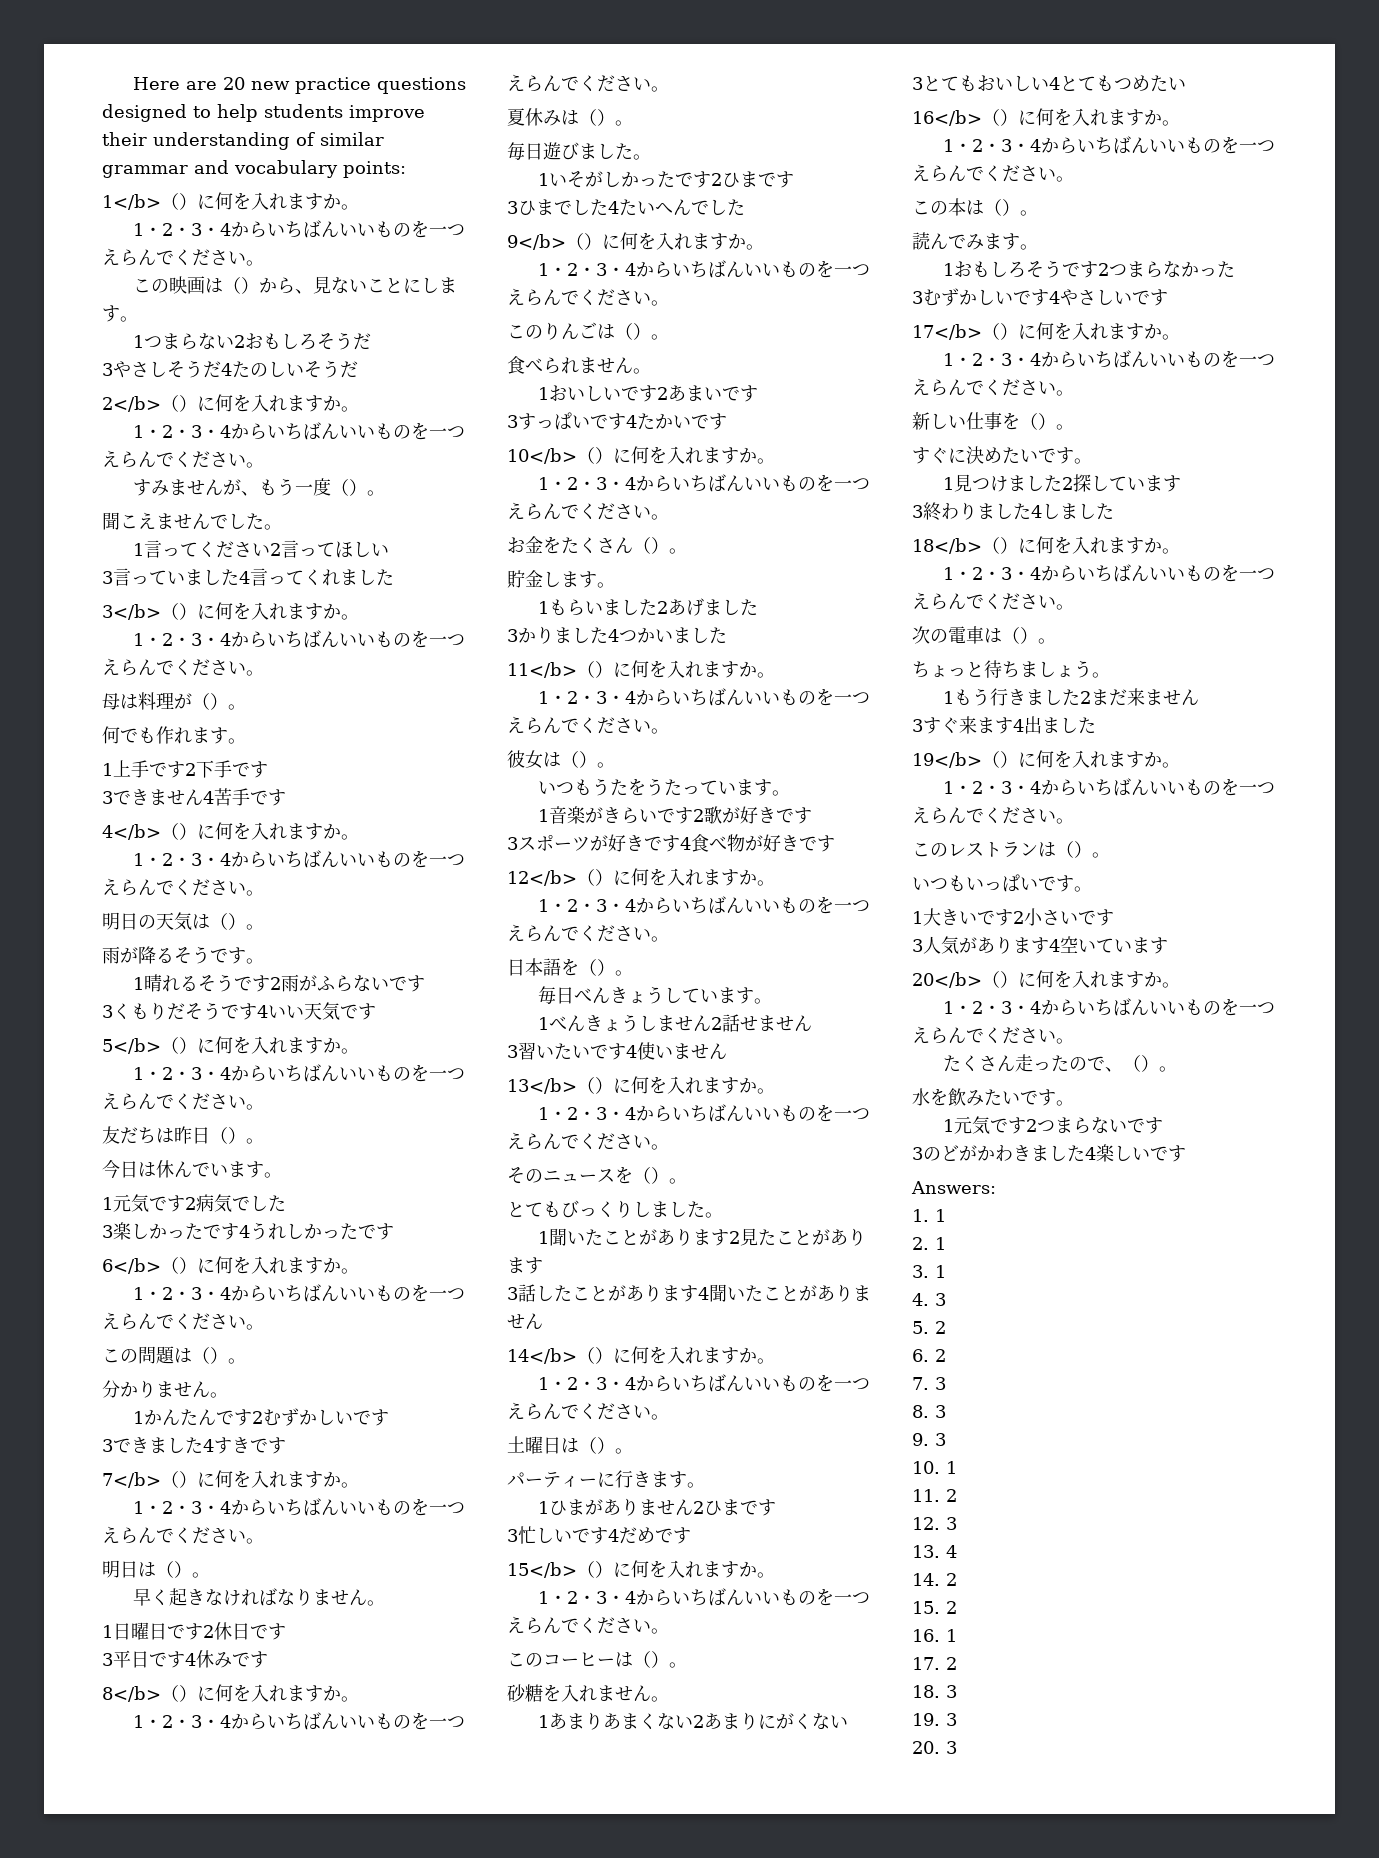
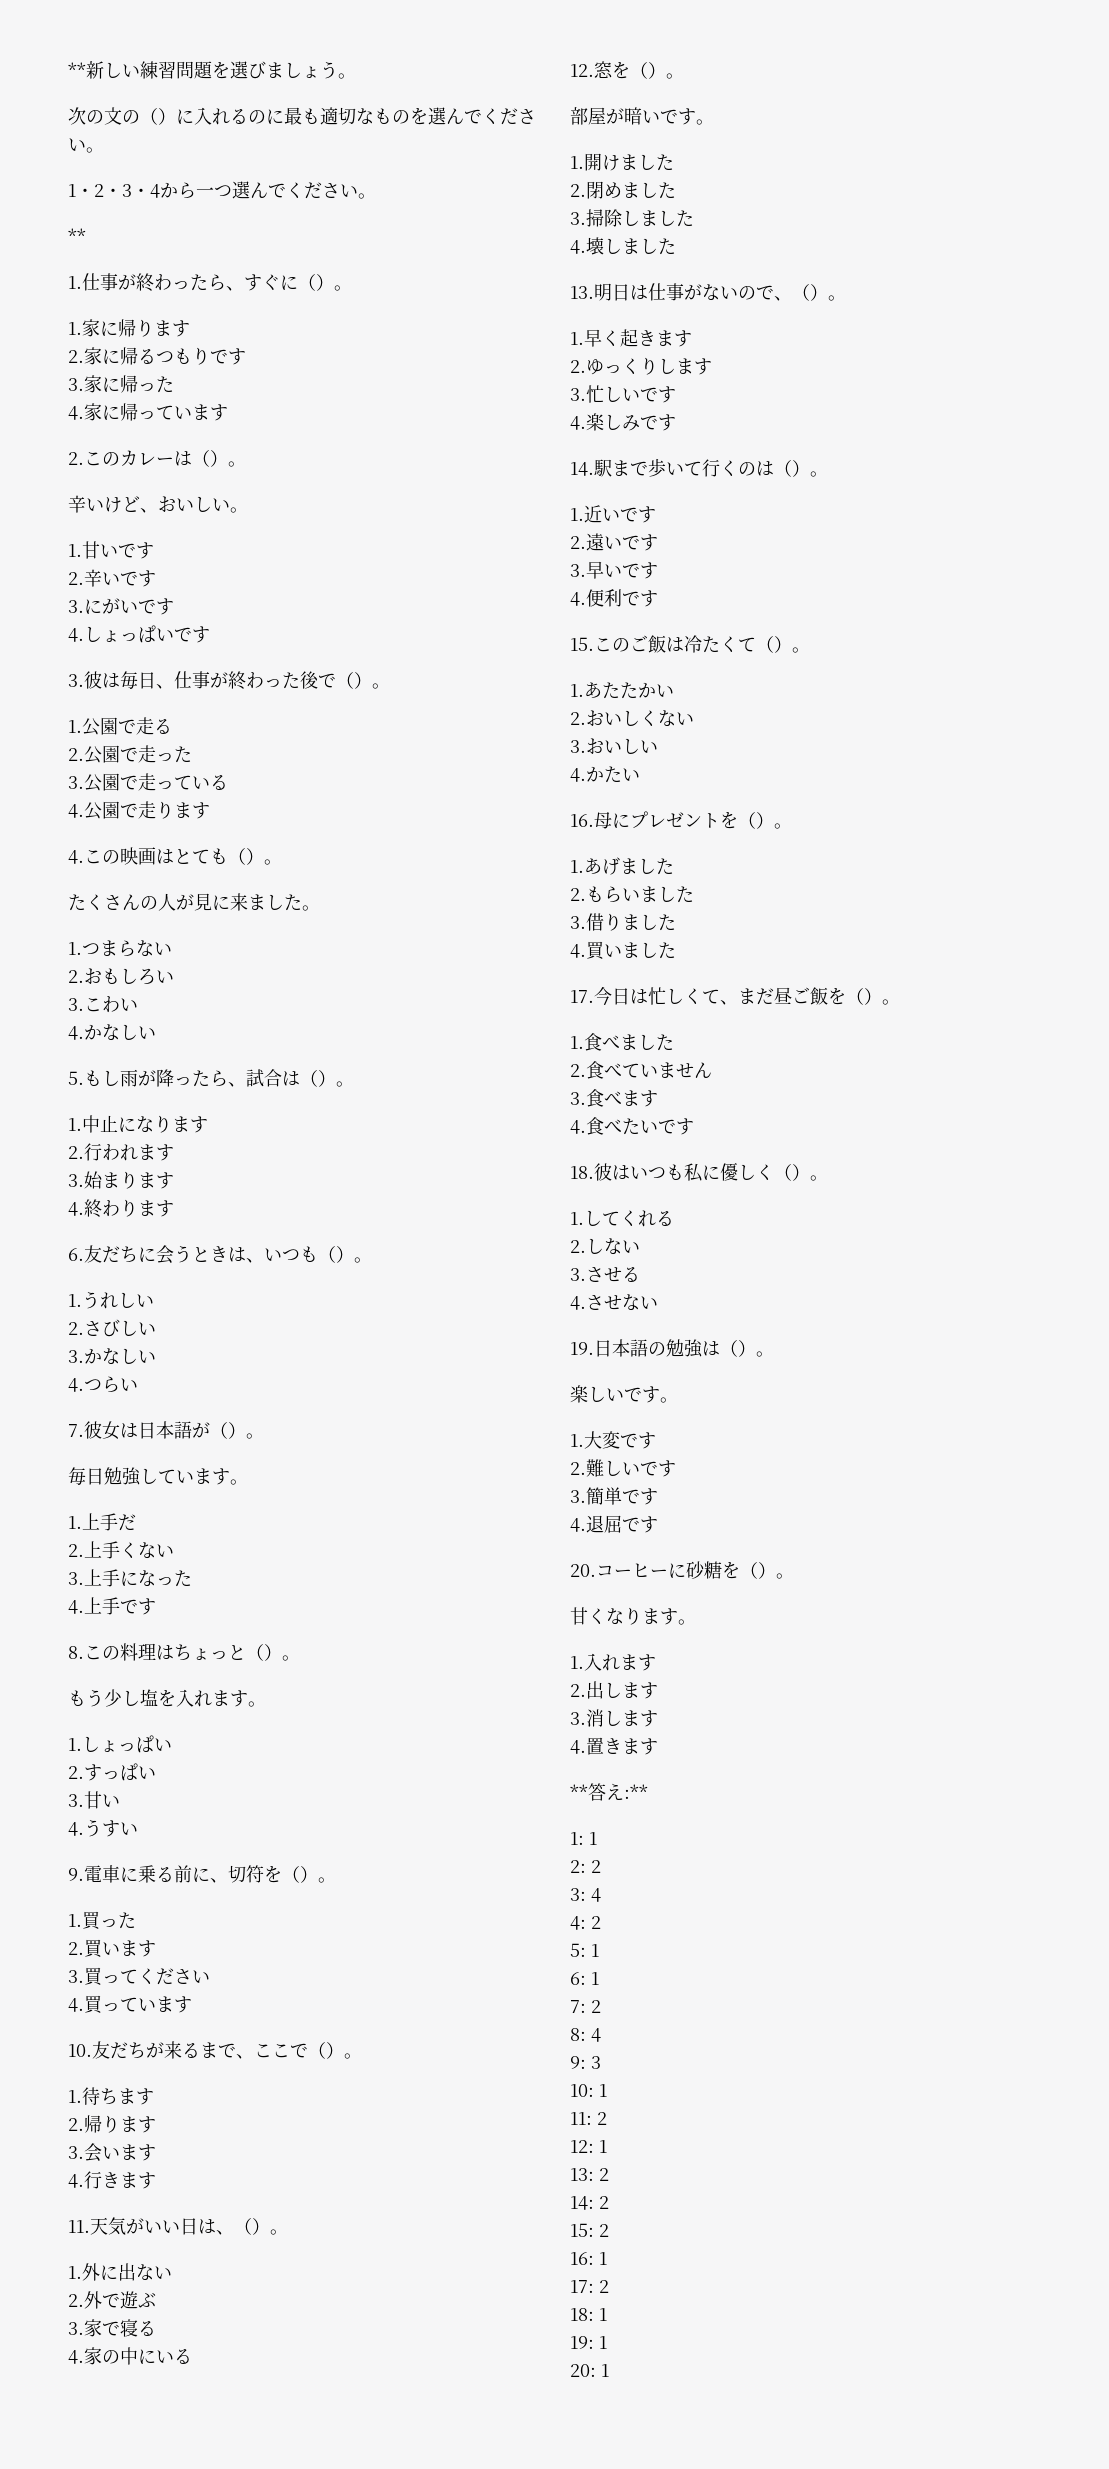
[133,77,467,94] [102,104,425,122] [102,132,384,150] [102,160,406,178] [102,192,359,210] [133,220,466,238] [102,248,264,266] [133,276,458,294] [102,305,138,322] [133,332,372,350] [102,360,358,378] [102,394,359,412] [133,422,466,440] [102,450,264,468] [133,478,386,496] [102,512,282,530] [133,540,390,558] [102,568,394,586] [102,602,359,620] [133,630,466,648] [102,658,264,676] [102,692,246,710] [102,726,246,744] [102,760,268,778] [102,788,286,806] [102,822,359,840] [133,850,466,868] [102,878,264,896] [102,912,264,930] [102,946,264,964] [133,974,426,992] [102,1002,376,1020] [102,1036,359,1054] [133,1064,466,1082] [102,1092,264,1110] [102,1126,264,1144] [102,1160,282,1179] [102,1194,286,1212] [102,1222,394,1240] [102,1256,359,1274] [133,1284,466,1302] [102,1312,264,1330] [102,1346,246,1364] [102,1380,228,1398] [133,1408,390,1426] [102,1437,286,1454] [102,1470,359,1488] [133,1498,466,1516] [102,1526,264,1544] [102,1560,210,1578] [133,1588,386,1606] [102,1622,286,1640] [102,1650,268,1668] [102,1684,359,1702] [133,1712,466,1730] [507,74,669,92] [507,108,633,126] [507,142,651,161] [538,171,795,188] [507,199,745,216] [507,232,764,250] [538,260,871,278] [507,288,669,306] [507,322,669,340] [507,356,651,374] [538,385,759,402] [507,412,727,430] [507,446,775,464] [538,474,871,492] [507,502,669,520] [507,536,687,554] [507,570,615,588] [538,598,759,616] [507,626,727,644] [507,660,775,678] [538,688,871,706] [507,716,669,734] [507,750,615,769] [538,778,791,796] [538,806,813,824] [507,834,835,852] [507,868,775,886] [538,896,871,914] [507,924,669,942] [507,958,633,976] [538,986,773,1005] [538,1014,813,1032] [507,1042,727,1060] [507,1076,775,1094] [538,1104,871,1122] [507,1132,669,1150] [507,1166,687,1184] [507,1200,723,1218] [538,1228,867,1246] [507,1257,543,1274] [507,1284,871,1302] [507,1313,543,1329] [507,1346,775,1364] [538,1374,871,1392] [507,1402,669,1420] [507,1436,633,1454] [507,1470,705,1488] [538,1498,777,1516] [507,1526,691,1544] [507,1560,775,1578] [538,1588,871,1606] [507,1616,669,1634] [507,1651,687,1668] [507,1684,669,1702] [538,1712,849,1730] [912,75,1186,92] [912,108,1180,126] [943,136,1276,154] [912,164,1074,182] [912,198,1038,216] [912,232,1038,250] [943,260,1236,278] [912,288,1168,306] [912,322,1180,340] [943,350,1276,368] [912,378,1074,396] [912,412,1074,430] [912,446,1092,464] [943,474,991,492] Here are 20 new practice questions designed to help students improve their understanding of similar grammar and vocabulary points: // 1</b>（）に何を入れますか。 // 1・2・3・4からいちばんいいものを一つえらんでください。 // この映画は（）から、見ないことにします。 // 1つまらない2おもしろそうだ // 3やさしそうだ4たのしいそうだ // 2</b>（）に何を入れますか。 // 1・2・3・4からいちばんいいものを一つえらんでください。 // すみませんが、もう一度（）。 // 聞こえませんでした。 // 1言ってください2言ってほしい // 3言っていました4言ってくれました // 3</b>（）に何を入れますか。 // 1・2・3・4からいちばんいいものを一つえらんでください。 // 母は料理が（）。 // 何でも作れます。 // 1上手です2下手です // 3できません4苦手です // 4</b>（）に何を入れますか。 // 1・2・3・4からいちばんいいものを一つえらんでください。 // 明日の天気は（）。 // 雨が降るそうです。 // 1晴れるそうです2雨がふらないです // 3くもりだそうです4いい天気です // 5</b>（）に何を入れますか。 // 1・2・3・4からいちばんいいものを一つえらんでください。 // 友だちは昨日（）。 // 今日は休んでいます。 // 1元気です2病気でした // 3楽しかったです4うれしかったです // 6</b>（）に何を入れますか。 // 1・2・3・4からいちばんいいものを一つえらんでください。 // この問題は（）。 // 分かりません。 // 1かんたんです2むずかしいです // 3できました4すきです // 7</b>（）に何を入れますか。 // 1・2・3・4からいちばんいいものを一つえらんでください。 // 明日は（）。 // 早く起きなければなりません。 // 1日曜日です2休日です // 3平日です4休みです // 8</b>（）に何を入れますか。 // 1・2・3・4からいちばんいいものを一つえらんでください。 // 夏休みは（）。 // 毎日遊びました。 // 1いそがしかったです2ひまです // 3ひまでした4たいへんでした // 9</b>（）に何を入れますか。 // 1・2・3・4からいちばんいいものを一つえらんでください。 // このりんごは（）。 // 食べられません。 // 1おいしいです2あまいです // 3すっぱいです4たかいです // 10</b>（）に何を入れますか。 // 1・2・3・4からいちばんいいものを一つえらんでください。 // お金をたくさん（）。 // 貯金します。 // 1もらいました2あげました // 3かりました4つかいました // 11</b>（）に何を入れますか。 // 1・2・3・4からいちばんいいものを一つえらんでください。 // 彼女は（）。 // いつもうたをうたっています。 // 1音楽がきらいです2歌が好きです // 3スポーツが好きです4食べ物が好きです // 12</b>（）に何を入れますか。 // 1・2・3・4からいちばんいいものを一つえらんでください。 // 日本語を（）。 // 毎日べんきょうしています。 // 1べんきょうしません2話せません // 3習いたいです4使いません // 13</b>（）に何を入れますか。 // 1・2・3・4からいちばんいいものを一つえらんでください。 // そのニュースを（）。 // とてもびっくりしました。 // 1聞いたことがあります2見たことがあります // 3話したことがあります4聞いたことがありません // 14</b>（）に何を入れますか。 // 1・2・3・4からいちばんいいものを一つえらんでください。 // 土曜日は（）。 // パーティーに行きます。 // 1ひまがありません2ひまです // 3忙しいです4だめです // 15</b>（）に何を入れますか。 // 1・2・3・4からいちばんいいものを一つえらんでください。 // このコーヒーは（）。 // 砂糖を入れません。 // 1あまりあまくない2あまりにがくない // 3とてもおいしい4とてもつめたい // 16</b>（）に何を入れますか。 // 1・2・3・4からいちばんいいものを一つえらんでください。 // この本は（）。 // 読んでみます。 // 1おもしろそうです2つまらなかった // 3むずかしいです4やさしいです // 17</b>（）に何を入れますか。 // 1・2・3・4からいちばんいいものを一つえらんでください。 // 新しい仕事を（）。 // すぐに決めたいです。 // 1見つ -> [68,61,356,79] [68,107,536,125] [68,138,104,153] [68,181,376,199] [68,228,86,243] [68,273,352,292] [68,319,190,337] [68,347,246,365] [68,375,174,393] [68,403,228,421] [68,450,246,467] [68,495,248,513] [68,541,154,559] [68,569,156,587] [68,598,174,615] [68,625,210,643] [68,671,390,690] [68,717,172,736] [68,745,192,764] [68,773,228,792] [68,801,210,820] [68,847,282,865] [68,893,320,911] [68,940,172,957] [68,968,174,985] [68,996,138,1013] [68,1024,156,1041] [68,1069,354,1087] [68,1115,208,1133] [68,1143,174,1161] [68,1171,174,1189] [68,1199,174,1218] [68,1245,372,1264] [68,1291,154,1309] [68,1319,156,1337] [68,1348,156,1365] [68,1376,138,1393] [68,1421,264,1440] [68,1467,248,1486] [68,1513,136,1531] [68,1541,174,1559] [68,1569,192,1587] [68,1597,156,1615] [68,1643,300,1661] [68,1689,266,1707] [68,1735,172,1753] [68,1763,156,1781] [68,1791,120,1809] [68,1819,138,1837] [68,1865,336,1883] [68,1911,136,1930] [68,1939,156,1958] [68,1967,210,1986] [68,1995,192,2014] [68,2041,362,2059] [68,2087,154,2105] [68,2115,156,2133] [68,2143,156,2162] [68,2171,156,2189] [68,2217,288,2235] [68,2263,172,2281] [68,2291,156,2309] [68,2319,156,2337] [68,2347,192,2365] [570,61,684,79] [570,107,714,125] [570,153,602,171] **新しい練習問題を選びましょう。 // 次の文の（）に入れるのに最も適切なものを選んでください。 // 1・2・3・4から一つ選んでください。 // ** // 1.仕事が終わったら、すぐに（）。 // 1.家に帰ります // 2.家に帰るつもりです // 3.家に帰った // 4.家に帰っています // 2.このカレーは（）。 // 辛いけど、おいしい。 // 1.甘いです // 2.辛いです // 3.にがいです // 4.しょっぱいです // 3.彼は毎日、仕事が終わった後で（）。 // 1.公園で走る // 2.公園で走った // 3.公園で走っている // 4.公園で走ります // 4.この映画はとても（）。 // たくさんの人が見に来ました。 // 1.つまらない // 2.おもしろい // 3.こわい // 4.かなしい // 5.もし雨が降ったら、試合は（）。 // 1.中止になります // 2.行われます // 3.始まります // 4.終わります // 6.友だちに会うときは、いつも（）。 // 1.うれしい // 2.さびしい // 3.かなしい // 4.つらい // 7.彼女は日本語が（）。 // 毎日勉強しています。 // 1.上手だ // 2.上手くない // 3.上手になった // 4.上手です // 8.この料理はちょっと（）。 // もう少し塩を入れます。 // 1.しょっぱい // 2.すっぱい // 3.甘い // 4.うすい // 9.電車に乗る前に、切符を（）。 // 1.買った // 2.買います // 3.買ってください // 4.買っています // 10.友だちが来るまで、ここで（）。 // 1.待ちます // 2.帰ります // 3.会います // 4.行きます // 11.天気がいい日は、（）。 // 1.外に出ない // 2.外で遊ぶ // 3.家で寝る // 4.家の中にいる // 12.窓を（）。 // 部屋が暗いです。 // 1.開
[1062,474,1182,492] [912,502,1114,521] [912,536,1180,554] [943,564,1276,582] [912,592,1074,610] [912,626,1056,644] [912,660,1110,678] [943,688,1200,706] [912,716,1096,734] [912,750,1180,768] [943,778,1276,796] [912,806,1074,824] [912,841,1110,858] [912,874,1092,892] [912,908,1114,926] [912,936,1168,954] [912,970,1180,988] [943,998,1276,1016] [912,1026,1074,1044] [943,1054,1178,1072] [912,1088,1074,1106] [943,1116,1164,1134] [912,1144,1186,1162] [911,1181,996,1194] [912,1209,946,1222] [912,1237,946,1250] [912,1265,946,1278] [912,1293,946,1306] [912,1321,946,1334] [912,1349,946,1362] [912,1377,946,1390] [912,1405,946,1418] [912,1433,946,1446] [912,1461,957,1474] [912,1489,957,1502] [912,1517,957,1530] [912,1545,957,1558] [912,1573,957,1586] [912,1601,957,1614] [912,1629,957,1642] [912,1657,957,1670] [912,1685,957,1698] [912,1713,957,1726] [912,1741,957,1754] 2探しています // 3終わりました4しました // 18</b>（）に何を入れますか。 // 1・2・3・4からいちばんいいものを一つえらんでください。 // 次の電車は（）。 // ちょっと待ちましょう。 // 1もう行きました2まだ来ません // 3すぐ来ます4出ました // 19</b>（）に何を入れますか。 // 1・2・3・4からいちばんいいものを一つえらんでください。 // このレストランは（）。 // いつもいっぱいです。 // 1大きいです2小さいです // 3人気があります4空いています // 20</b>（）に何を入れますか。 // 1・2・3・4からいちばんいいものを一つえらんでください。 // たくさん走ったので、（）。 // 水を飲みたいです。 // 1元気です2つまらないです // 3のどがかわきました4楽しいです // Answers: // 1. 1 // 2. 1 // 3. 1 // 4. 3 // 5. 2 // 6. 2 // 7. 3 // 8. 3 // 9. 3 // 10. 1 // 11. 2 // 12. 3 // 13. 4 // 14. 2 // 15. 2 // 16. 1 // 17. 2 // 18. 3 // 19. 3 // 20. 3 -> [570,181,676,199] [570,209,694,227] [570,237,676,255] [570,283,846,301] [570,329,692,347] [570,357,712,375] [570,385,676,403] [570,413,676,431] [570,458,828,477] [570,505,656,523] [570,533,658,551] [570,561,658,579] [570,589,658,607] [570,635,810,653] [570,682,674,699] [570,710,694,727] [570,738,658,754] [570,766,640,783] [570,811,792,829] [570,857,674,875] [570,886,694,903] [570,913,676,931] [570,941,676,960] [570,987,900,1006] [570,1033,674,1051] [570,1061,712,1079] [570,1089,658,1107] [570,1117,694,1135] [570,1163,828,1182] [570,1210,674,1227] [570,1238,640,1255] [570,1267,640,1282] [570,1294,658,1311] [570,1339,774,1358] [570,1385,678,1403] [570,1431,656,1449] [570,1459,676,1477] [570,1487,658,1505] [570,1515,658,1533] [570,1561,794,1579] [570,1607,696,1625] [570,1653,656,1671] [570,1681,658,1699] [570,1709,658,1727] [570,1737,658,1755] [570,1783,648,1801] [570,1832,597,1845] [570,1860,601,1873] [570,1888,601,1902] [570,1916,601,1930] [570,1943,599,1957] [570,1972,599,1985] [570,2000,601,2013] [570,2028,601,2042] [570,2056,601,2069] [570,2084,607,2097] [570,2112,607,2125] [570,2140,607,2153] [570,2168,609,2181] [570,2196,609,2210] [570,2223,609,2237] [570,2252,607,2265] [570,2280,609,2293] [570,2308,607,2321] [570,2336,607,2349] [570,2364,609,2377] // 2.閉めました // 3.掃除しました // 4.壊しました // 13.明日は仕事がないので、（）。 // 1.早く起きます // 2.ゆっくりします // 3.忙しいです // 4.楽しみです // 14.駅まで歩いて行くのは（）。 // 1.近いです // 2.遠いです // 3.早いです // 4.便利です // 15.このご飯は冷たくて（）。 // 1.あたたかい // 2.おいしくない // 3.おいしい // 4.かたい // 16.母にプレゼントを（）。 // 1.あげました // 2.もらいました // 3.借りました // 4.買いました // 17.今日は忙しくて、まだ昼ご飯を（）。 // 1.食べました // 2.食べていません // 3.食べます // 4.食べたいです // 18.彼はいつも私に優しく（）。 // 1.してくれる // 2.しない // 3.させる // 4.させない // 19.日本語の勉強は（）。 // 楽しいです。 // 1.大変です // 2.難しいです // 3.簡単です // 4.退屈です // 20.コーヒーに砂糖を（）。 // 甘くなります。 // 1.入れます // 2.出します // 3.消します // 4.置きます // **答え:** // 1: 1 // 2: 2 // 3: 4 // 4: 2 // 5: 1 // 6: 1 // 7: 2 // 8: 4 // 9: 3 // 10: 1 // 11: 2 // 12: 1 // 13: 2 // 14: 2 // 15: 2 // 16: 1 // 17: 2 // 18: 1 // 19: 1 // 20: 1

